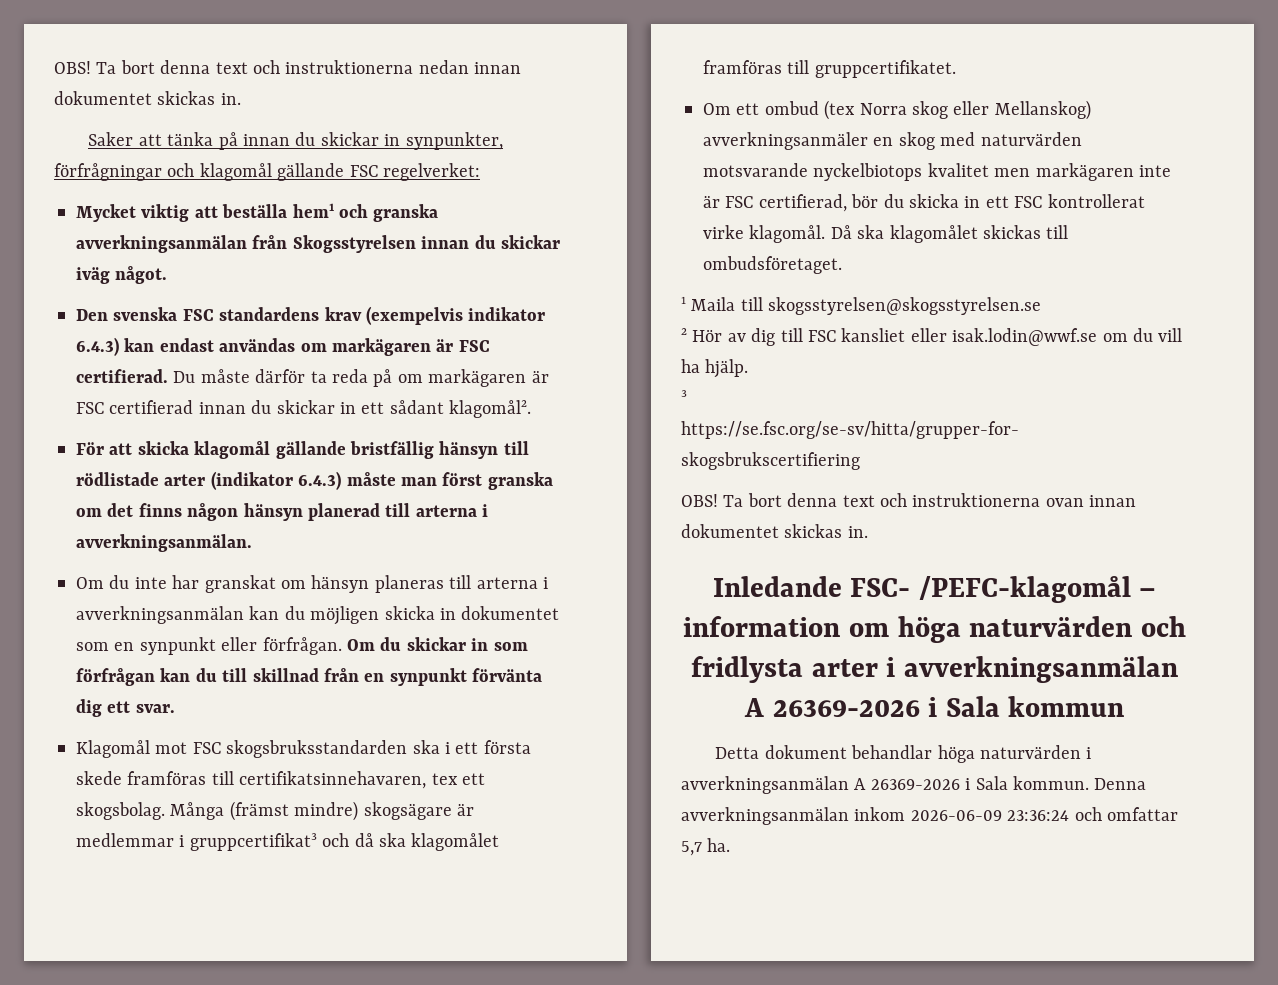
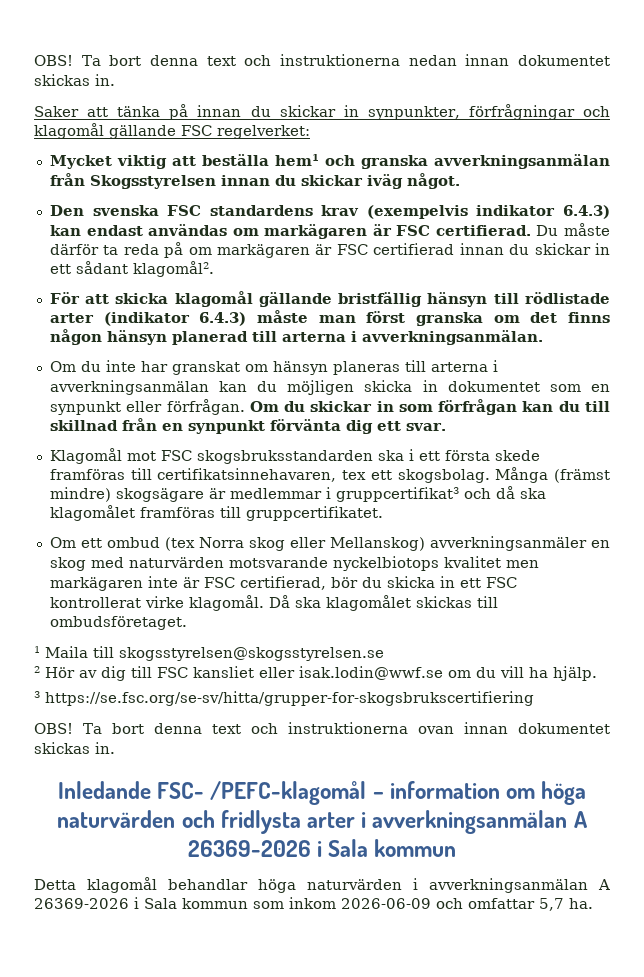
[764,745,847,759] dokument -> [87,877,157,893] klagomål
[1013,776,1147,790] [681,807,849,825] kommun. Denna avverkningsanmälan -> [182,898,284,909] kommun som
[1007,810,1070,821] 23:36:24 -> (431, 903) none

